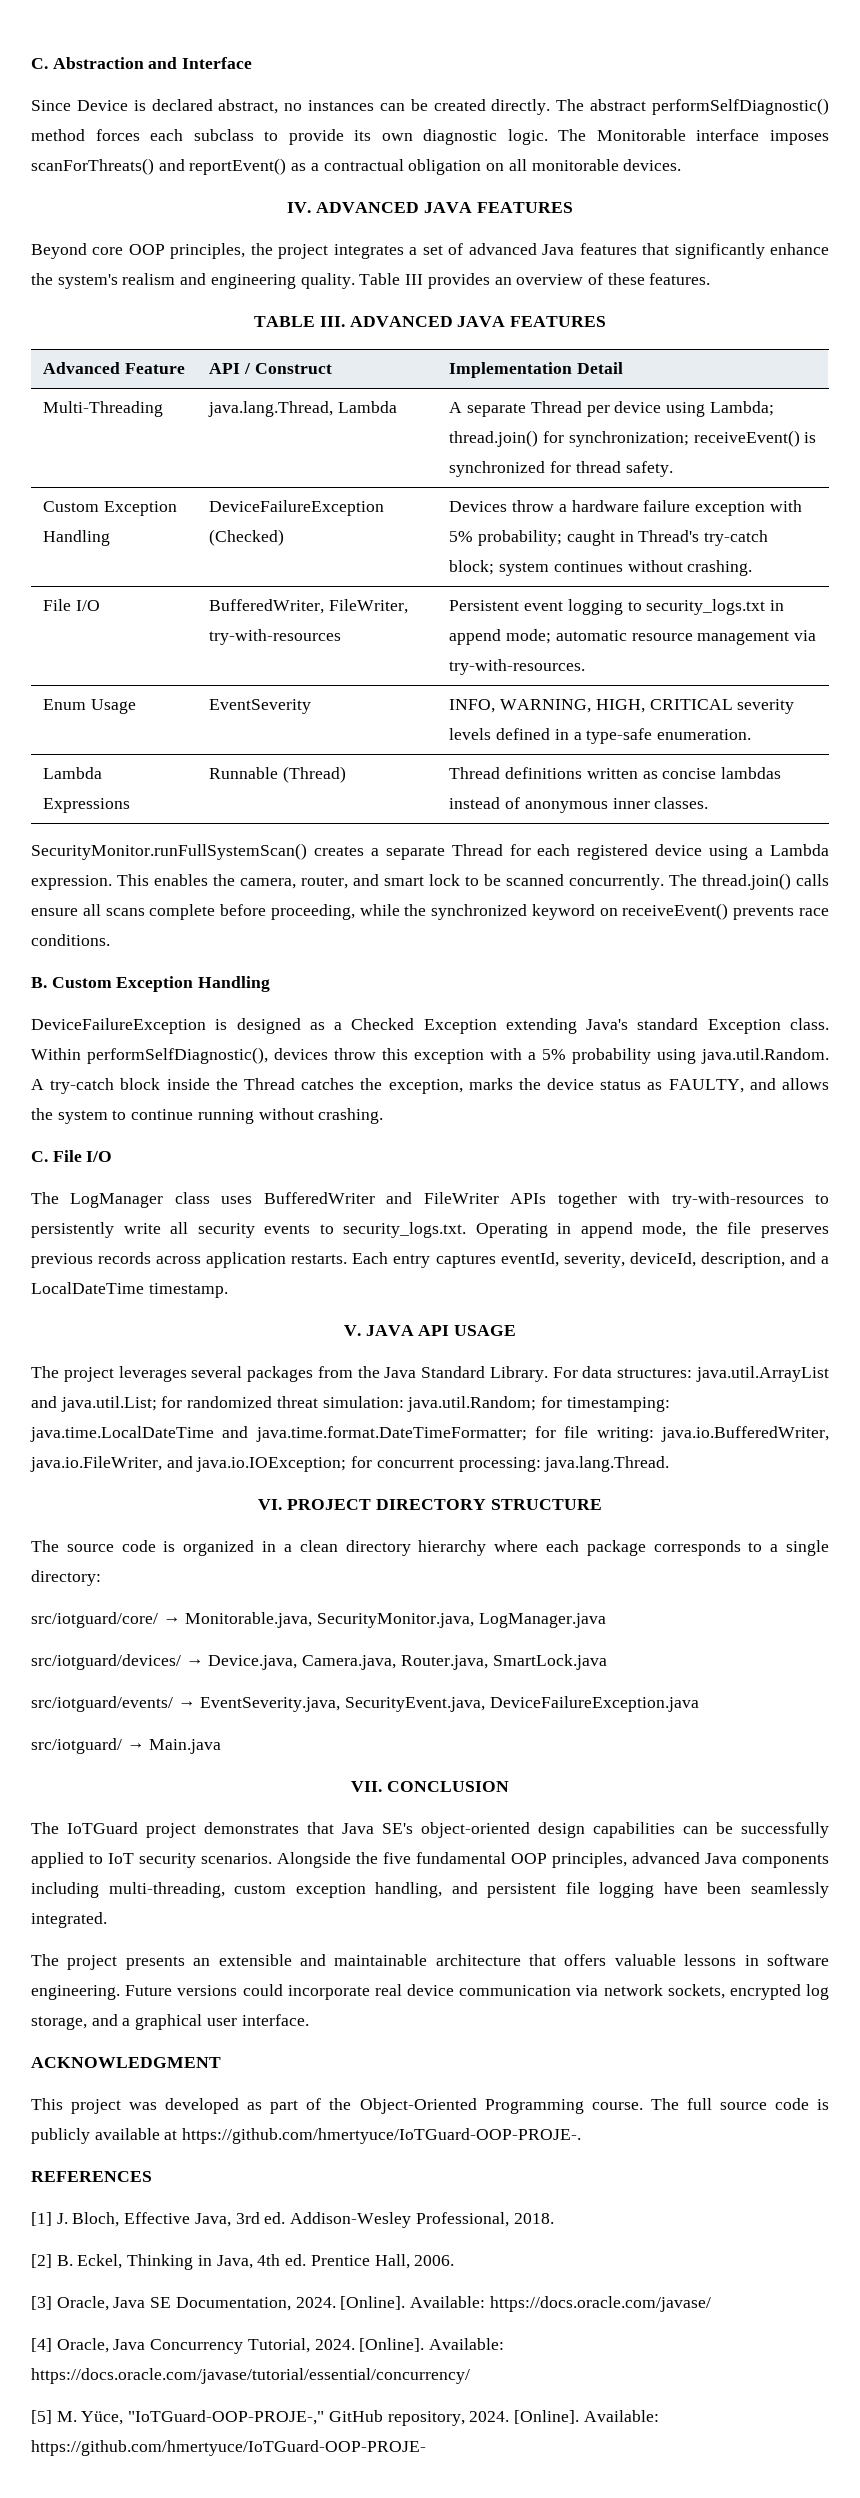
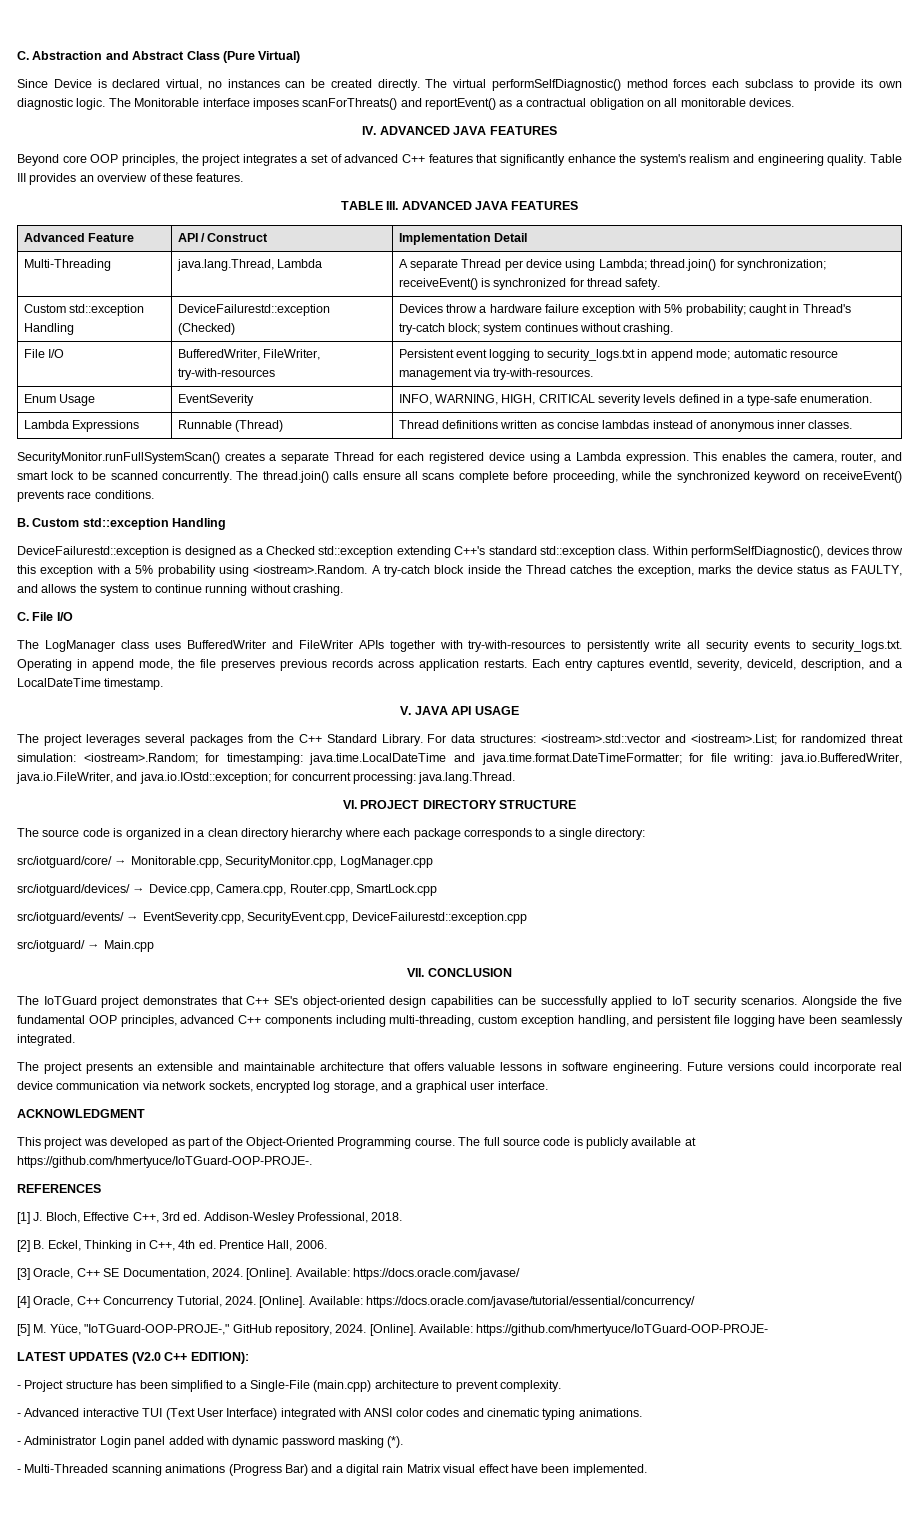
[182,57,253,69] Interface -> [132,51,301,63] Abstract Class (Pure Virtual)
[218,99,279,114] abstract, -> [166,79,203,90] virtual,
[590,99,647,111] abstract -> [453,79,487,88] virtual
[542,244,575,255] Java -> [401,154,425,163] C++
[104,501,178,516] Exception -> [68,304,144,316] std::exception
[209,500,385,516] DeviceFailureException -> [177,304,330,316] DeviceFailurestd::exception
[116,976,194,992] Exception -> [82,518,169,530] std::exception
[31,1018,206,1034] DeviceFailureException -> [17,546,169,558] DeviceFailurestd::exception
[423,1018,781,1034] Exception extending Java's standard Exception -> [318,546,615,558] std::exception extending C++'s standard std::exception
[701,1048,829,1064] java.util.Random. -> [253,565,368,574] <iostream>.Random.
[384,1367,417,1378] Java -> [298,734,322,743] C++
[695,1366,829,1382] [31,1396,157,1412] java.util.ArrayList and java.util.List; -> [541,734,778,745] <iostream>.std::vector and <iostream>.List;
[407,1396,537,1412] java.util.Random; -> [83,753,198,764] <iostream>.Random;
[196,1457,347,1472] java.io.IOException; -> [139,772,271,784] java.io.IOstd::exception;
[185,1612,606,1628] Monitorable.java, SecurityMonitor.java, LogManager.java -> [130,856,433,868] Monitorable.cpp, SecurityMonitor.cpp, LogManager.cpp
[208,1654,607,1670] Device.java, Camera.java, Router.java, SmartLock.java -> [148,884,437,896] Device.cpp, Camera.cpp, Router.cpp, SmartLock.cpp
[200,1696,699,1712] EventSeverity.java, SecurityEvent.java, DeviceFailureException.java -> [142,912,527,924] EventSeverity.cpp, SecurityEvent.cpp, DeviceFailurestd::exception.cpp
[149,1739,222,1754] Main.java -> [103,940,154,952] Main.cpp
[342,1823,374,1834] Java -> [246,996,270,1005] C++
[705,1853,737,1864] Java -> [238,1015,262,1024] C++
[194,2213,231,2227] Java, -> [132,1212,159,1223] C++,
[216,2255,253,2269] Java, -> [148,1240,175,1251] C++,
[113,2297,146,2308] Java -> [76,1268,100,1277] C++
[113,2339,146,2350] Java -> [76,1296,100,1305] C++
(426, 2448) none -> [17,1352,249,1364] [17,1380,561,1392] [17,1408,642,1420] [17,1436,404,1448] [17,1464,647,1476] // LATEST UPDATES (V2.0 C++ EDITION): // - Project structure has been simplified to a Single-File (main.cpp) architecture to prevent complexity. // - Advanced interactive TUI (Text User Interface) integrated with ANSI color codes and cinematic typing animations. // - Administrator Login panel added with dynamic password masking (*). // - Multi-Threaded scanning animations (Progress Bar) and a digital rain Matrix visual effect have been implemented.

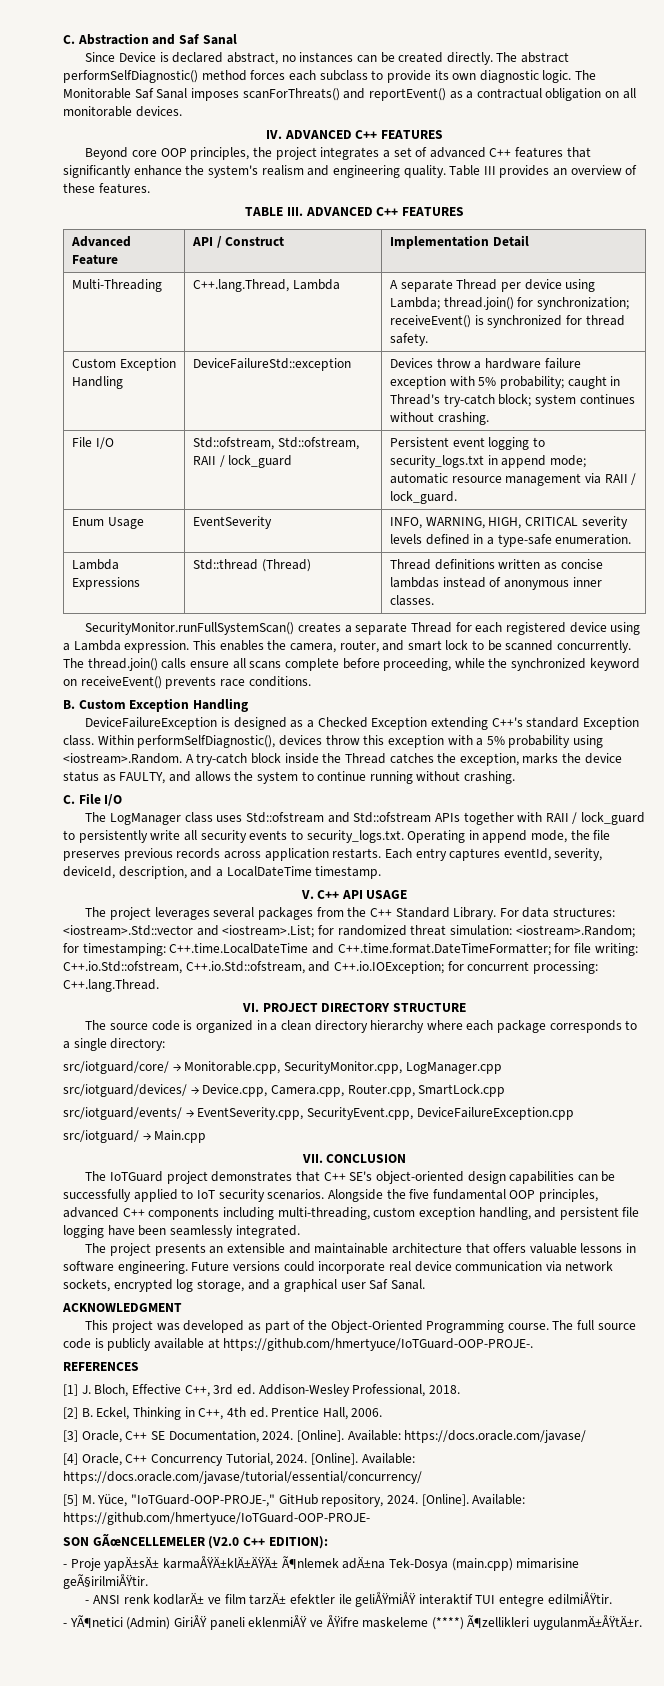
[132,51,301,63] Abstract Class (Pure Virtual) -> [178,34,237,45] Saf Sanal
[166,79,203,90] virtual, -> [226,52,278,65] abstract,
[453,79,487,88] virtual -> [521,52,570,63] abstract
[202,98,250,107] interface -> [134,88,188,99] Saf Sanal
[453,126,487,135] JAVA -> [355,130,378,139] C++
[474,201,508,210] JAVA -> [376,207,399,216] C++
[176,259,274,271] java.lang.Thread, -> [192,279,289,292] C++.lang.Thread,
[68,304,144,316] std::exception -> [119,358,176,371] Exception
[177,304,330,316] [177,323,235,335] DeviceFailurestd::exception (Checked) -> [192,358,351,371] DeviceFailureStd::exception
[177,349,320,360] [177,368,275,380] BufferedWriter, FileWriter, try-with-resources -> [192,437,359,450] [192,455,293,468] Std::ofstream, Std::ofstream, RAII / lock_guard
[493,368,594,380] try-with-resources. -> [604,473,637,485] [389,491,457,504] RAII / lock_guard.
[177,420,232,429] Runnable -> [192,559,258,570] Std::thread
[82,518,169,530] std::exception -> [129,698,190,712] Exception
[17,546,169,558] DeviceFailurestd::exception -> [85,717,218,730] DeviceFailureException
[318,546,394,558] std::exception -> [371,717,428,730] Exception
[539,546,615,558] std::exception -> [582,717,639,730] Exception
[186,640,566,652] BufferedWriter and FileWriter APIs together with try-with-resources -> [245,812,646,825] Std::ofstream and Std::ofstream APIs together with RAII / lock_guard
[414,706,448,715] JAVA -> [317,890,340,899] C++
[541,734,661,743] <iostream>.std::vector -> [63,925,193,936] <iostream>.Std::vector
[309,753,903,765] [16,772,271,784] java.time.LocalDateTime and java.time.format.DateTimeFormatter; for file writing: java.io.BufferedWriter, java.io.FileWriter, and java.io.IOstd::exception; -> [169,943,638,956] [63,961,444,974] C++.time.LocalDateTime and C++.time.format.DateTimeFormatter; for file writing: C++.io.Std::ofstream, C++.io.Std::ofstream, and C++.io.IOException;
[418,772,516,784] java.lang.Thread. -> [63,979,159,992] C++.lang.Thread.
[351,912,527,924] DeviceFailurestd::exception.cpp -> [416,1107,574,1120] DeviceFailureException.cpp
[497,1081,548,1090] interface. -> [369,1279,425,1290] Saf Sanal.
[17,1352,129,1361] LATEST UPDATES -> [63,1533,206,1546] SON GÃœNCELLEMELER
[24,1380,561,1392] [17,1408,642,1420] [17,1436,404,1448] [17,1464,647,1476] Project structure has been simplified to a Single-File (main.cpp) architecture to prevent complexity. // - Advanced interactive TUI (Text User Interface) integrated with ANSI color codes and cinematic typing animations. // - Administrator Login panel added with dynamic password masking (*). // - Multi-Threaded scanning animations (Progress Bar) and a digital rain Matrix visual effect have been implemented. -> [70,1556,580,1571] [63,1574,148,1589] [85,1592,612,1607] [63,1615,643,1630] Proje yapÄ±sÄ± karmaÅŸÄ±klÄ±ÄŸÄ± Ã¶nlemek adÄ±na Tek-Dosya (main.cpp) mimarisine geÃ§irilmiÅŸtir. // - ANSI renk kodlarÄ± ve film tarzÄ± efektler ile geliÅŸmiÅŸ interaktif TUI entegre edilmiÅŸtir. // - YÃ¶netici (Admin) GiriÅŸ paneli eklenmiÅŸ ve ÅŸifre maskeleme (****) Ã¶zellikleri uygulanmÄ±ÅŸtÄ±r.

